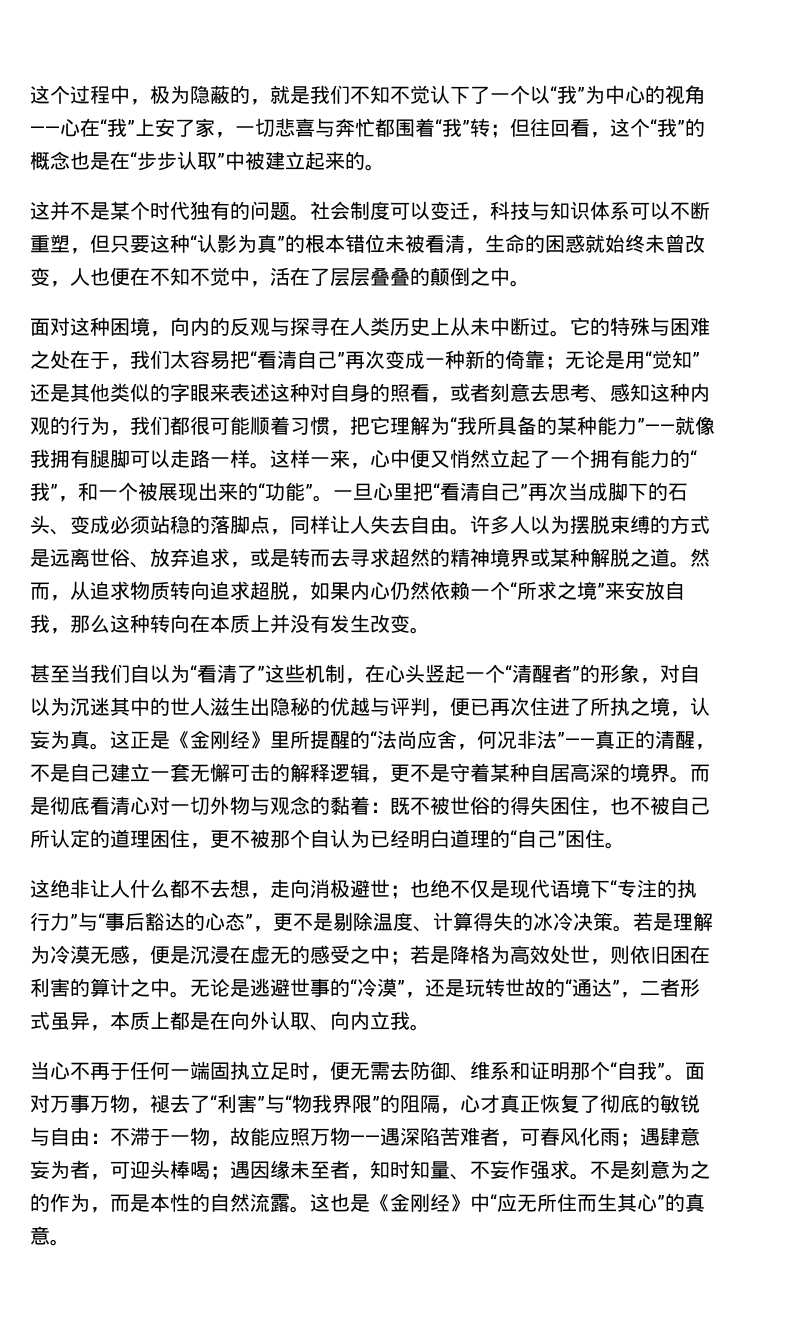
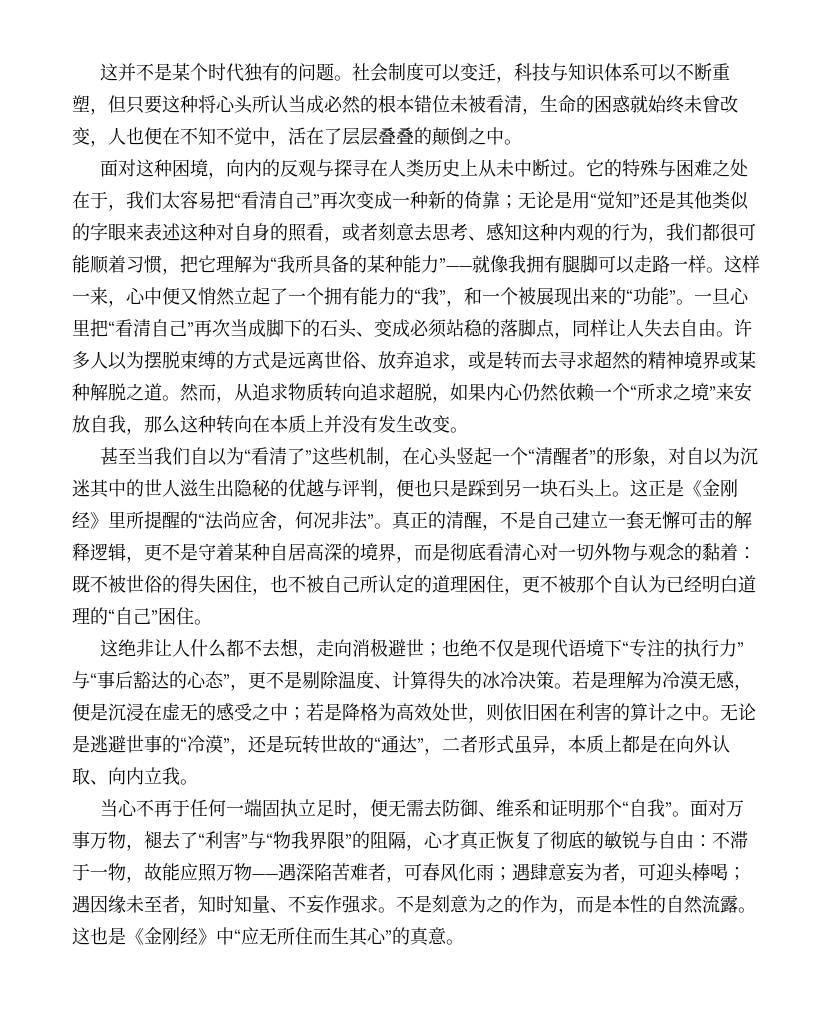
[30,85,705,105] [30,118,705,138] [30,151,385,171] [30,201,50,220] 这个过程中，极为隐蔽的，就是我们不知不觉认下了一个以“我”为中心的视角——心在“我”上安了家，一切悲喜与奔忙都围着“我”转；但往回看，这个“我”的概念也是在“步步认取”中被建立起来的。 // 这 -> [100,63,119,81] 这
[190,234,285,253] “认影为真” -> [198,95,361,114] 将心头所认当成必然
[470,697,710,717] [30,730,90,749] 已再次住进了所执之境，认妄为真 -> [414,479,612,498] 也只是踩到另一块石头上
[557,732,595,747] ”—— -> [367,514,392,529] ”。
[670,776,690,783] 。 -> [396,556,414,563] ，

